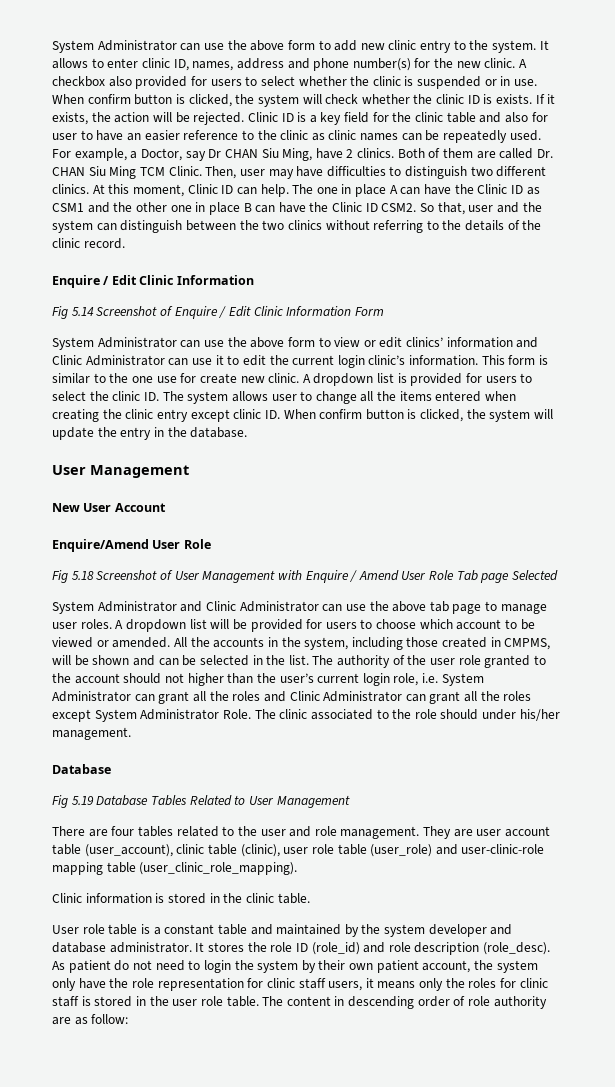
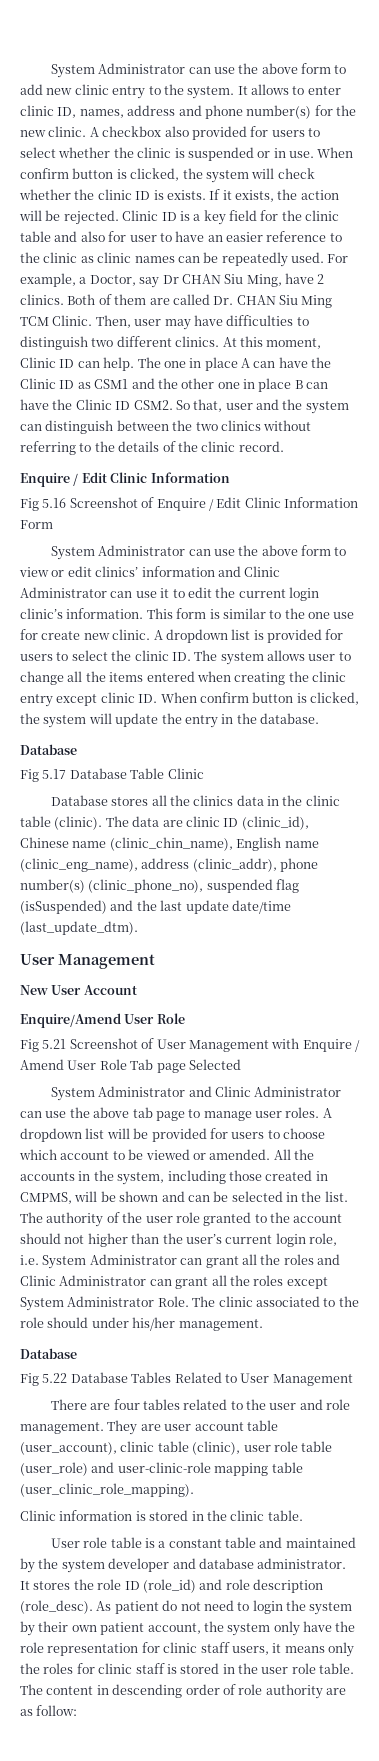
[71,307,94,316] 5.14 -> [42,498,67,508] 5.16
(248, 432) none -> [20,744,77,755] [20,768,204,782] [50,795,340,806] [20,816,309,830] [20,837,319,851] [20,858,319,872] [20,879,300,893] [20,900,291,914] [20,921,138,935] // Database // Fig 5.17 Database Table Clinic // Database stores all the clinics data in the clinic table (clinic). The data are clinic ID (clinic_id), Chinese name (clinic_chin_name), English name (clinic_eng_name), address (clinic_addr), phone number(s) (clinic_phone_no), suspended flag (isSuspended) and the last update date/time (last_update_dtm).
[71,571,94,580] 5.18 -> [42,1039,67,1049] 5.21
[71,796,94,805] 5.19 -> [42,1373,68,1383] 5.22

